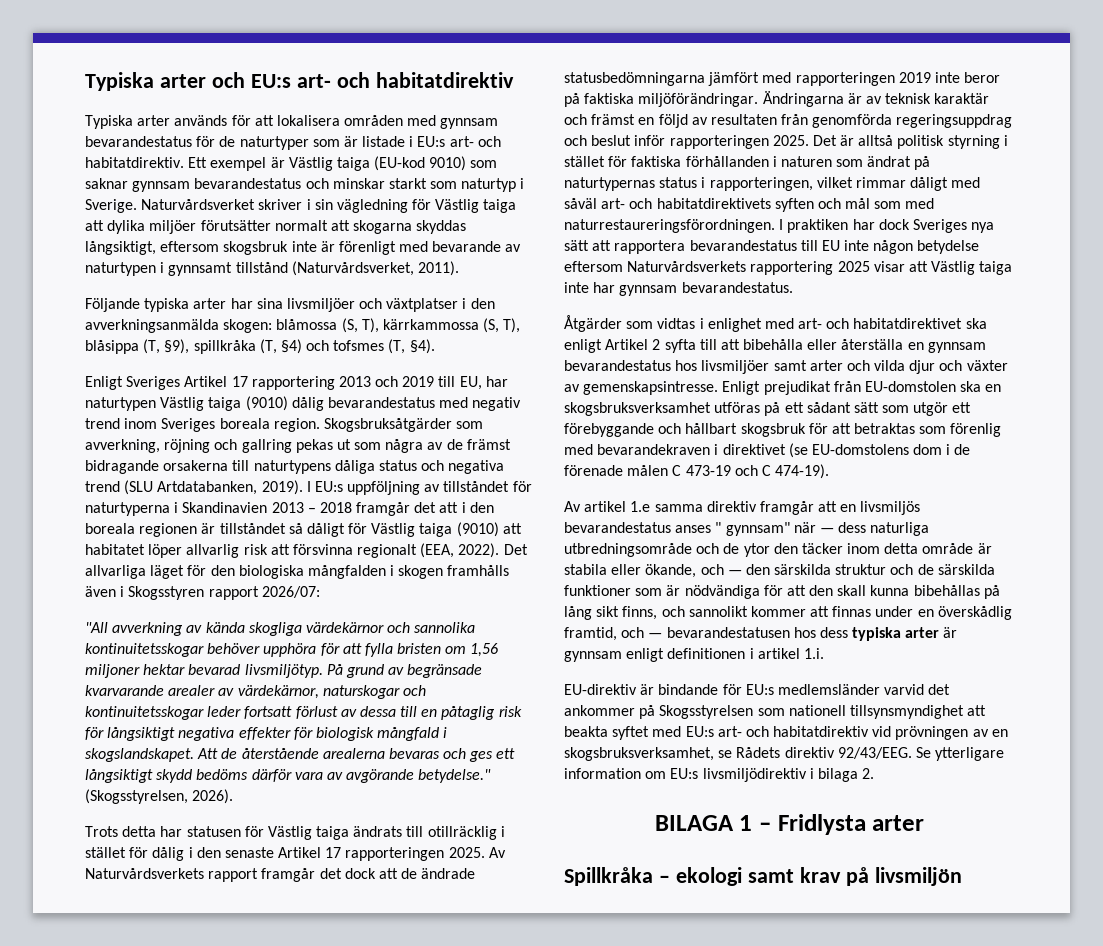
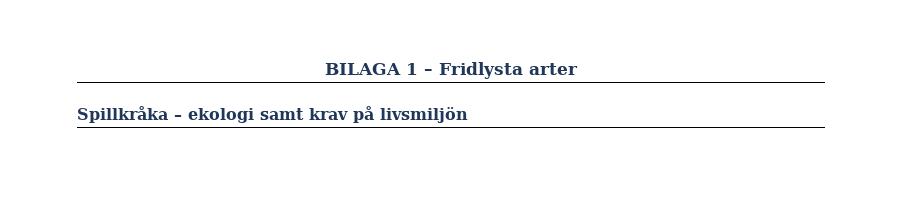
[85,72,514,91] [85,115,499,129] [85,136,501,150] [85,156,498,171] [85,178,525,192] [85,199,517,213] [85,220,467,234] [85,241,522,255] [85,261,459,276] [85,298,495,312] [85,318,521,333] [85,339,435,354] [85,376,508,390] [85,396,522,411] [85,418,484,432] [85,439,511,453] [85,460,505,474] [85,480,532,495] [85,502,494,516] [85,522,522,537] [85,543,528,558] [85,565,510,579] [85,586,320,600] [85,622,476,636] [85,643,499,657] [85,664,483,678] [85,685,426,699] [85,706,522,720] [85,727,448,741] [85,748,516,762] [85,769,492,783] [85,789,234,804] [85,826,505,840] [85,847,506,861] [85,868,476,882] [564,72,1001,86] [564,91,990,107] [564,114,1013,128] [564,135,1008,149] [564,156,931,170] [564,177,981,191] [564,198,935,212] [564,219,995,233] [564,240,980,254] [564,261,1013,275] [564,282,793,296] [564,315,987,332] [564,339,986,353] [564,360,1008,374] [564,381,1002,395] [564,402,972,416] [564,423,1002,437] [564,443,971,458] [564,464,830,479] [564,501,921,515] [564,522,930,536] [564,543,992,557] [564,564,995,578] [564,585,1000,599] [564,606,1012,620] [564,627,958,641] [564,648,824,662] [564,684,951,695] [564,705,987,719] [564,726,1008,740] [564,747,1005,761] [564,768,875,782] Typiska arter och EU:s art- och habitatdirektiv // Typiska arter används för att lokalisera områden med gynnsam bevarandestatus för de naturtyper som är listade i EU:s art- och habitatdirektiv. Ett exempel är Västlig taiga (EU-kod 9010) som saknar gynnsam bevarandestatus och minskar starkt som naturtyp i Sverige. Naturvårdsverket skriver i sin vägledning för Västlig taiga att dylika miljöer förutsätter normalt att skogarna skyddas långsiktigt, eftersom skogsbruk inte är förenligt med bevarande av naturtypen i gynnsamt tillstånd (Naturvårdsverket, 2011). // Följande typiska arter har sina livsmiljöer och växtplatser i den avverkningsanmälda skogen: blåmossa (S, T), kärrkammossa (S, T), blåsippa (T, §9), spillkråka (T, §4) och tofsmes (T, §4). // Enligt Sveriges Artikel 17 rapportering 2013 och 2019 till EU, har naturtypen Västlig taiga (9010) dålig bevarandestatus med negativ trend inom Sveriges boreala region. Skogsbruksåtgärder som avverkning, röjning och gallring pekas ut som några av de främst bidragande orsakerna till naturtypens dåliga status och negativa trend (SLU Artdatabanken, 2019). I EU:s uppföljning av tillståndet för naturtyperna i Skandinavien 2013 – 2018 framgår det att i den boreala regionen är tillståndet så dåligt för Västlig taiga (9010) att habitatet löper allvarlig risk att försvinna regionalt (EEA, 2022). Det allvarliga läget för den biologiska mångfalden i skogen framhålls även i Skogsstyren rapport 2026/07: // "All avverkning av kända skogliga värdekärnor och sannolika kontinuitetsskogar behöver upphöra för att fylla bristen om 1,56 miljoner hektar bevarad livsmiljötyp. På grund av begränsade kvarvarande arealer av värdekärnor, naturskogar och kontinuitetsskogar leder fortsatt förlust av dessa till en påtaglig risk för långsiktigt negativa effekter för biologisk mångfald i skogslandskapet. Att de återstående arealerna bevaras och ges ett långsiktigt skydd bedöms därför vara av avgörande betydelse." (Skogsstyrelsen, 2026). // Trots detta har statusen för Västlig taiga ändrats till otillräcklig i stället för dålig i den senaste Artikel 17 rapporteringen 2025. Av Naturvårdsverkets rapport framgår det dock att de ändrade statusbedömningarna jämfört med rapporteringen 2019 inte beror på faktiska miljöförändringar. Ändringarna är av teknisk karaktär och främst en följd av resultaten från genomförda regeringsuppdrag och beslut inför rapporteringen 2025. Det är alltså politisk styrning i stället för faktiska förhållanden i naturen som ändrat på naturtypernas status i rapporteringen, vilket rimmar dåligt med såväl art- och habitatdirektivets syften och mål som med naturrestaureringsförordningen. I praktiken har dock Sveriges nya sätt att rapportera bevarandestatus till EU inte någon betydelse eftersom Naturvårdsverkets rapportering 2025 visar att Västlig taiga inte har gynnsam bevarandestatus. // Åtgärder som vidtas i enlighet med art- och habitatdirektivet ska enligt Artikel 2 syfta till att bibehålla eller återställa en gynnsam bevarandestatus hos livsmiljöer samt arter och vilda djur och växter av gemenskapsintresse. Enligt prejudikat från EU-domstolen ska en skogsbruksverksamhet utföras på ett sådant sätt som utgör ett förebyggande och hållbart skogsbruk för att betraktas som förenlig med bevarandekraven i direktivet (se EU-domstolens dom i de förenade målen C 473-19 och C 474-19). // Av artikel 1.e samma direktiv framgår att en livsmiljös bevarandestatus anses " gynnsam" när — dess naturliga utbredningsområde och de ytor den täcker inom detta område är stabila eller ökande, och — den särskilda struktur och de särskilda funktioner som är nödvändiga för att den skall kunna bibehållas på lång sikt finns, och sannolikt kommer att finnas under en överskådlig framtid, och — bevarandestatusen hos dess typiska arter är gynnsam enligt definitionen i artikel 1.i. // EU-direktiv är bindande för EU:s medlemsländer varvid det ankommer på Skogsstyrelsen som nationell tillsynsmyndighet att beakta syftet med EU:s art- och habitatdirektiv vid prövningen av en skogsbruksverksamhet, se Rådets direktiv 92/43/EEG. Se ytterligare information om EU:s livsmiljödirektiv i bilaga 2. // -> (325, 69) none

